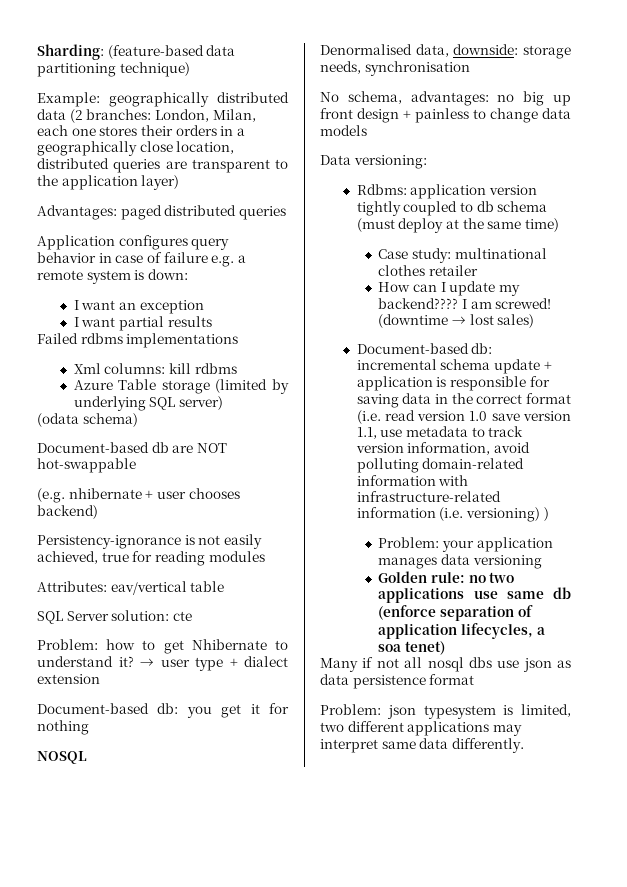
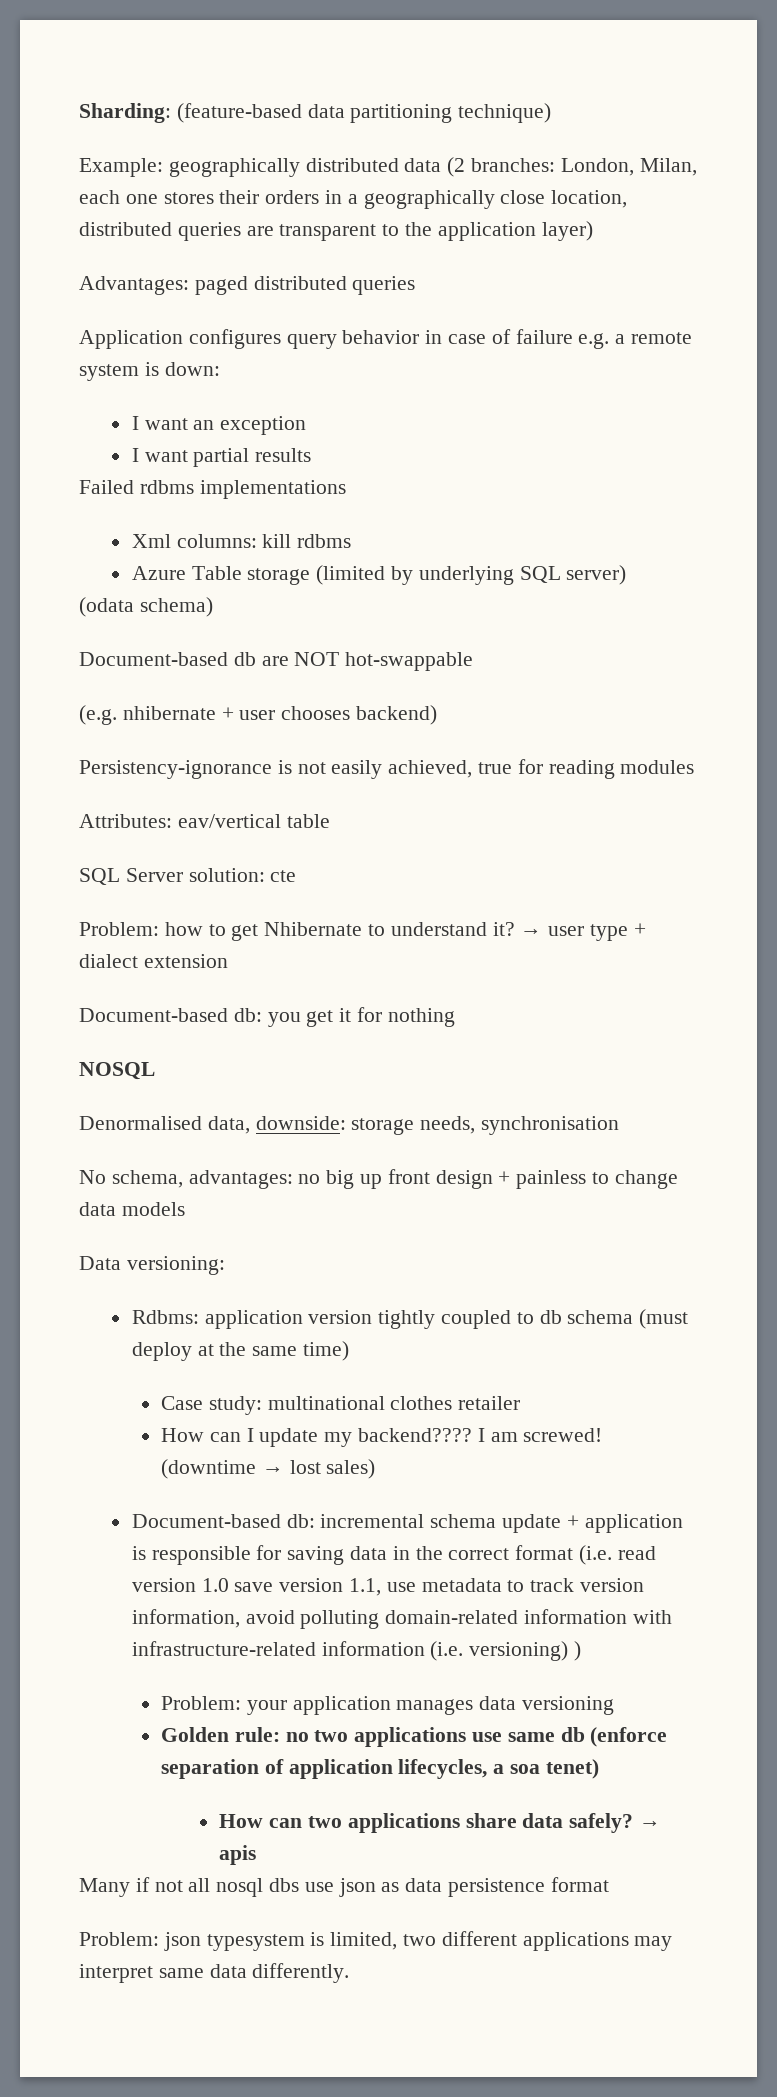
(445, 648) none -> [219,1813,661,1833] [219,1845,257,1865] // How can two applications share data safely? → apis

